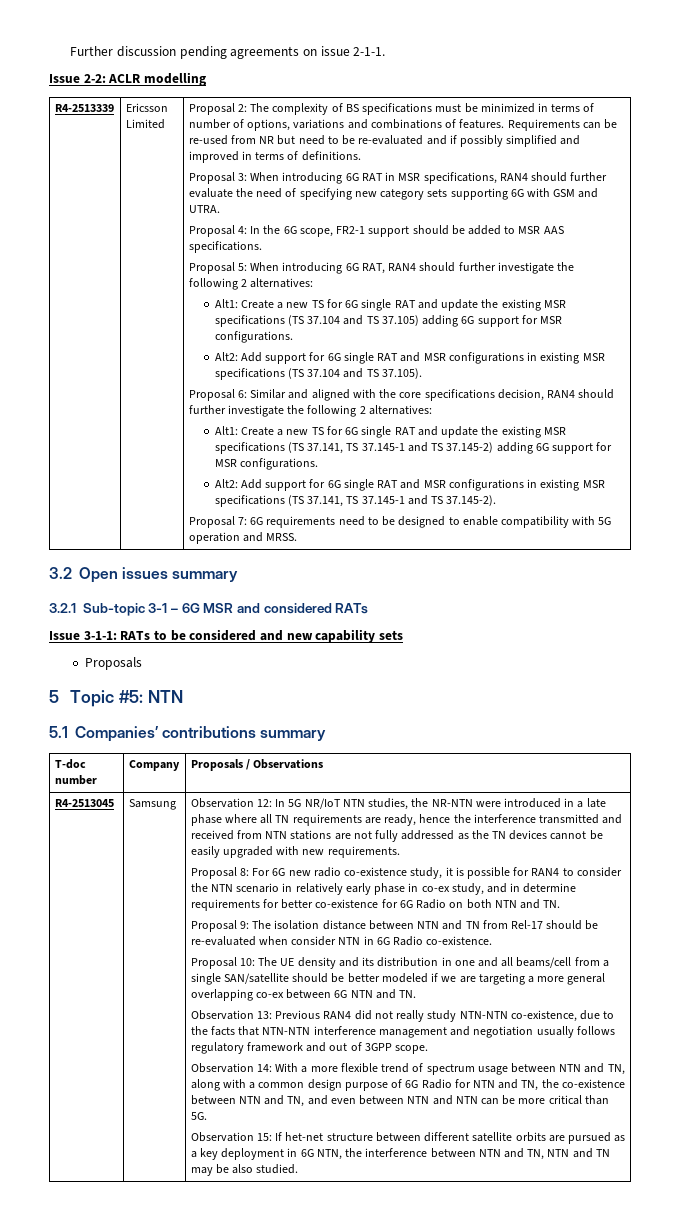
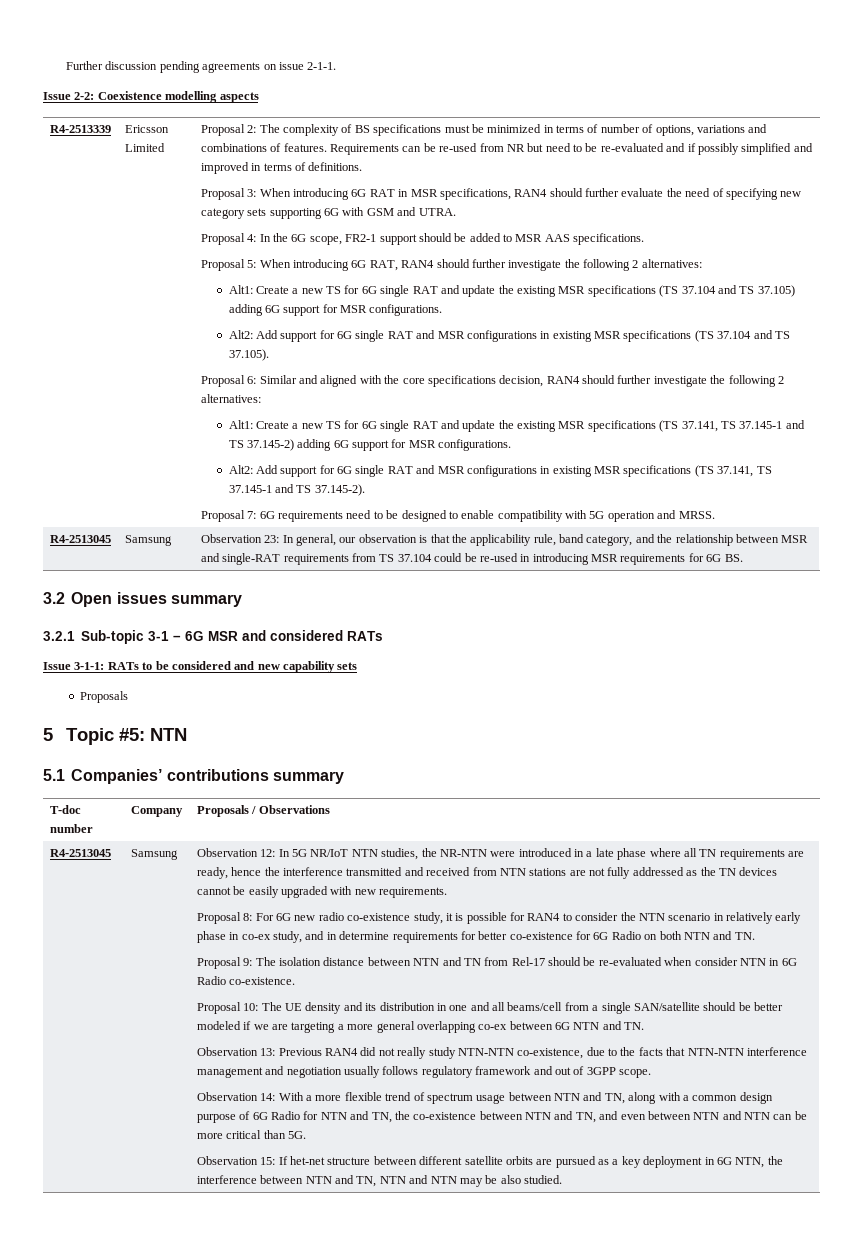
[108,74,142,83] ACLR -> [97,91,162,100] Coexistence
(206, 79) none -> [219,92,259,103] aspects
(298, 537) none -> [49,535,111,543] [124,535,172,546] [200,534,809,546] [200,553,743,565] // R4-2513045 | Samsung | Observation 23: In general, our observation is that the applicability rule, band category, and the relationship between MSR and single-RAT requirements from TS 37.104 could be re-used in introducing MSR requirements for 6G BS.
[595,1149,610,1157] TN -> [430,1176,457,1184] NTN

